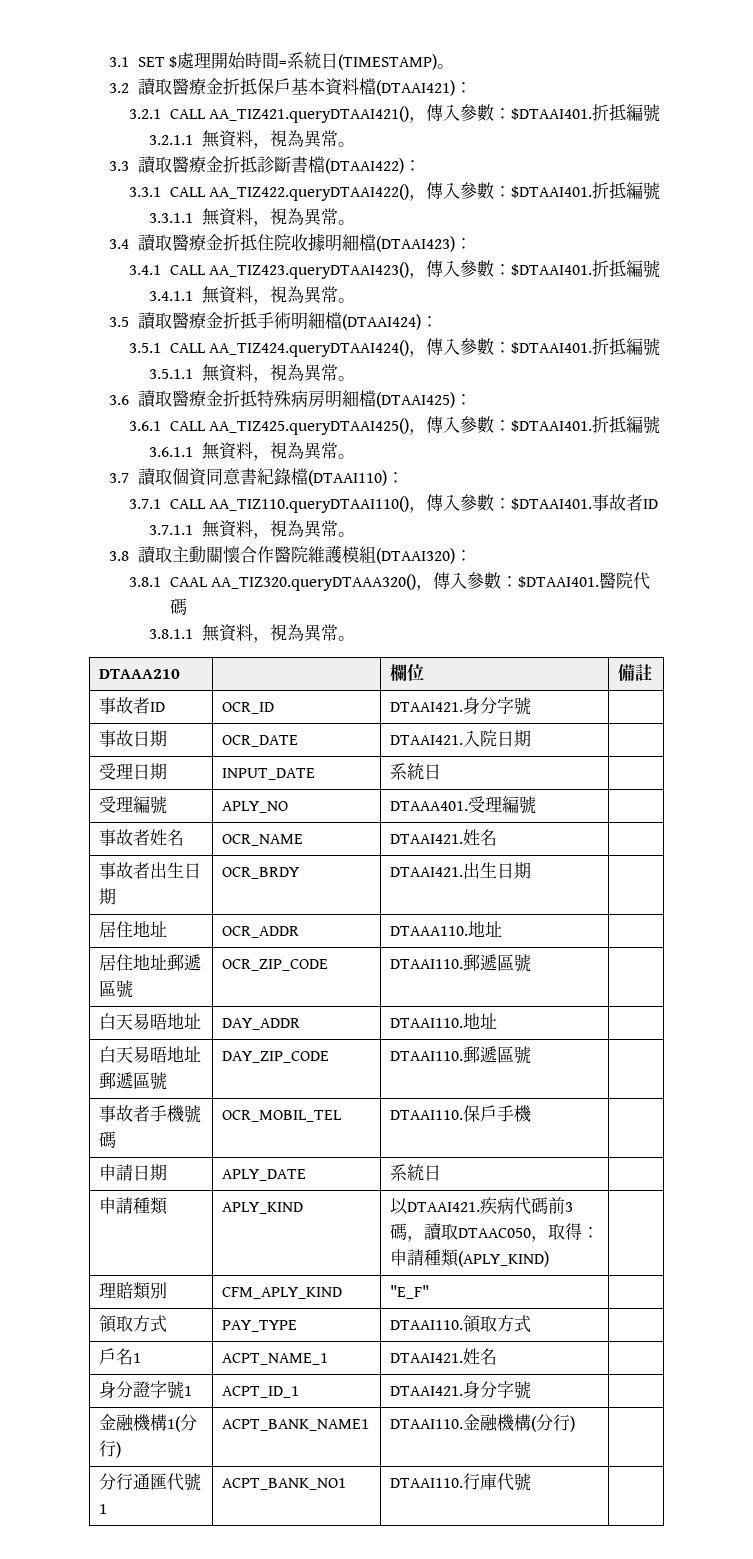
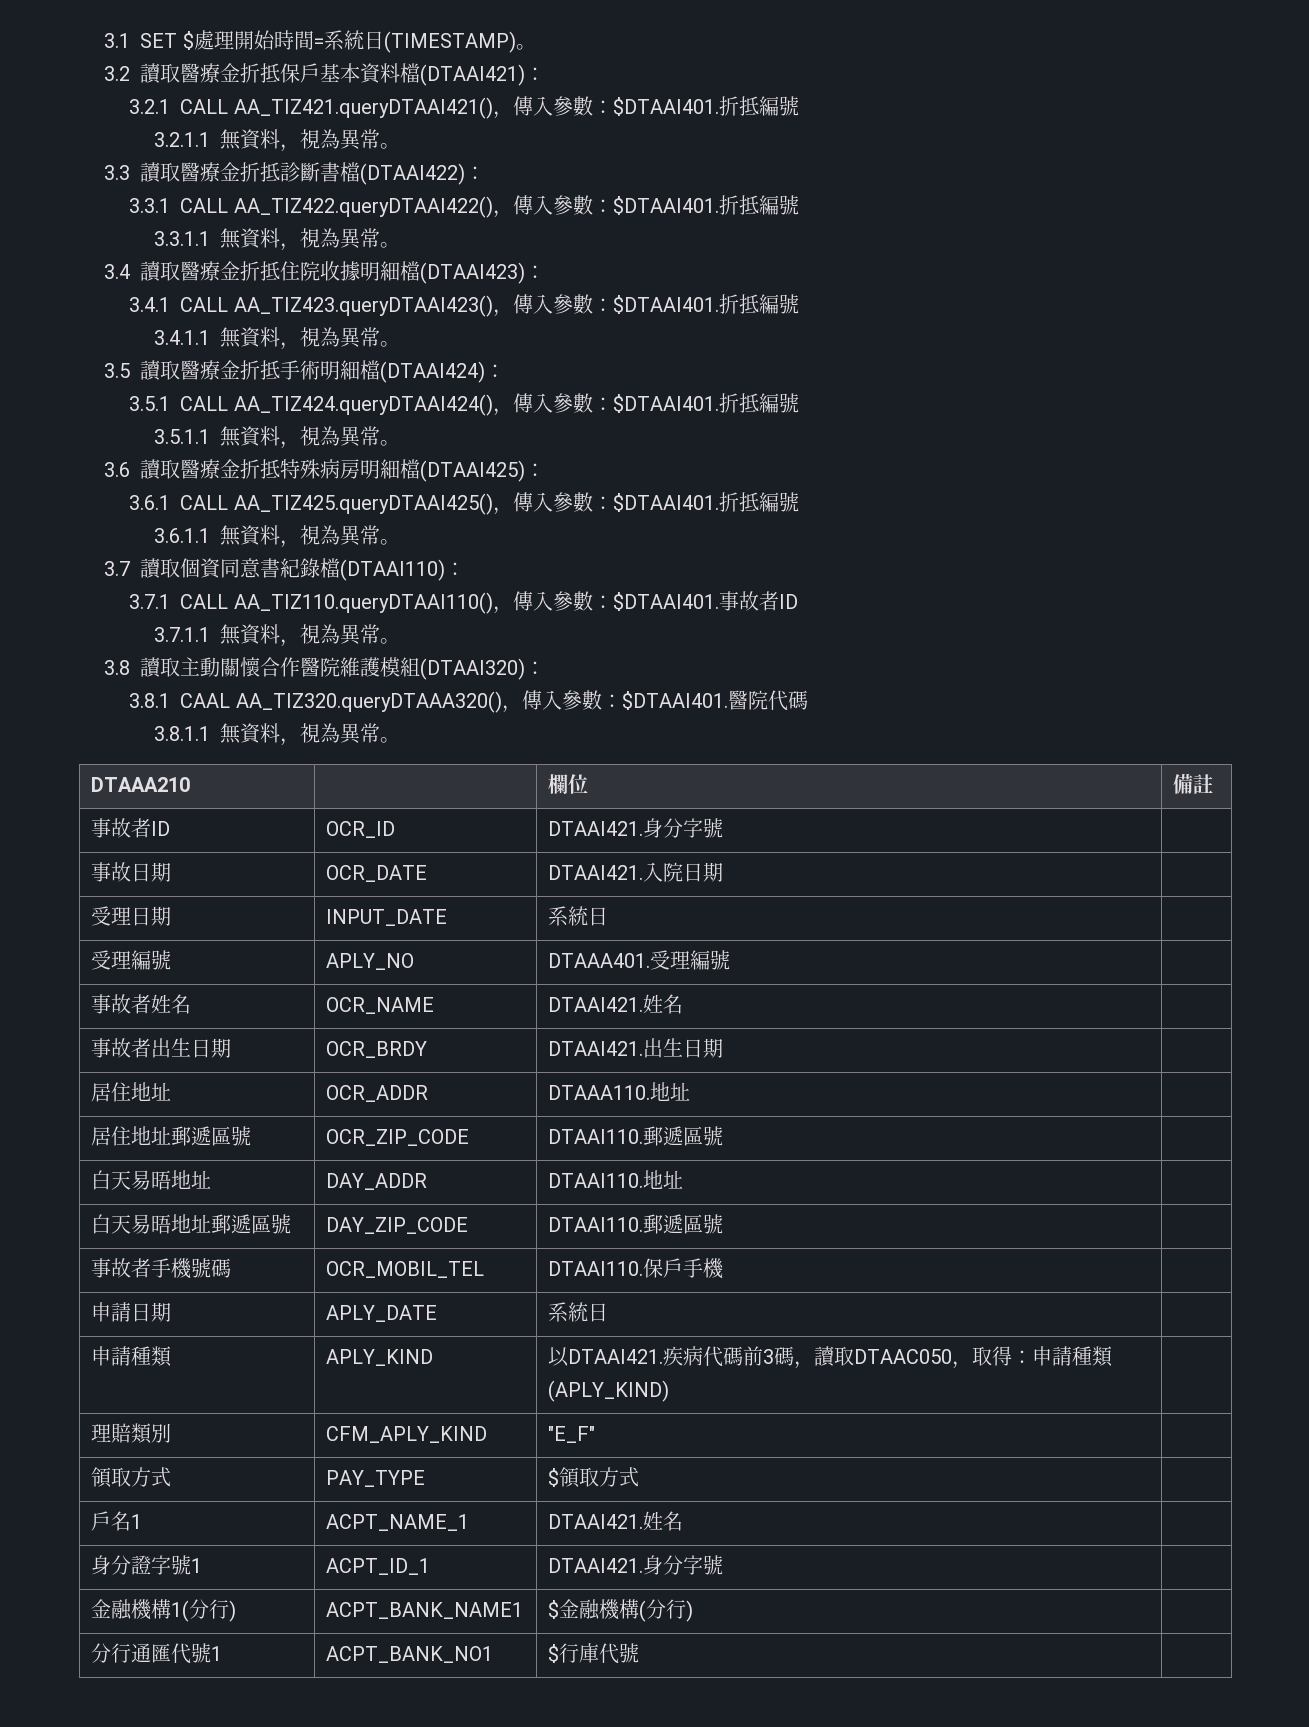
[389,1320,463,1330] DTAAI110. -> [548,1468,560,1487] $
[389,1419,463,1429] DTAAI110. -> [548,1600,560,1619] $
[389,1478,463,1488] DTAAI110. -> [548,1644,560,1663] $

